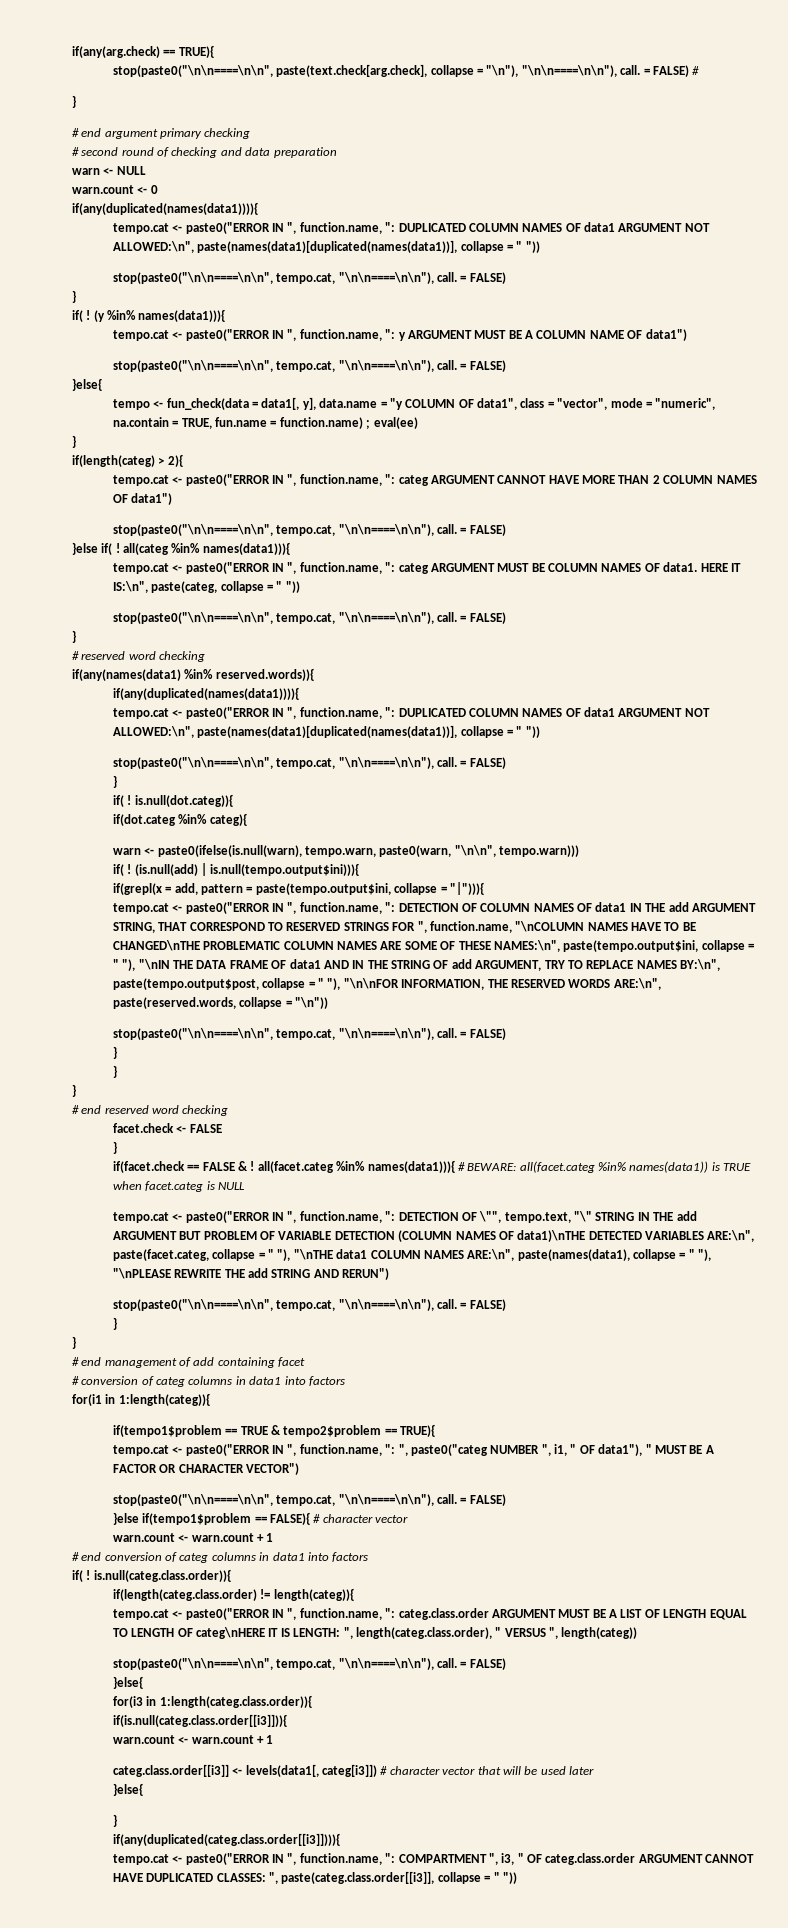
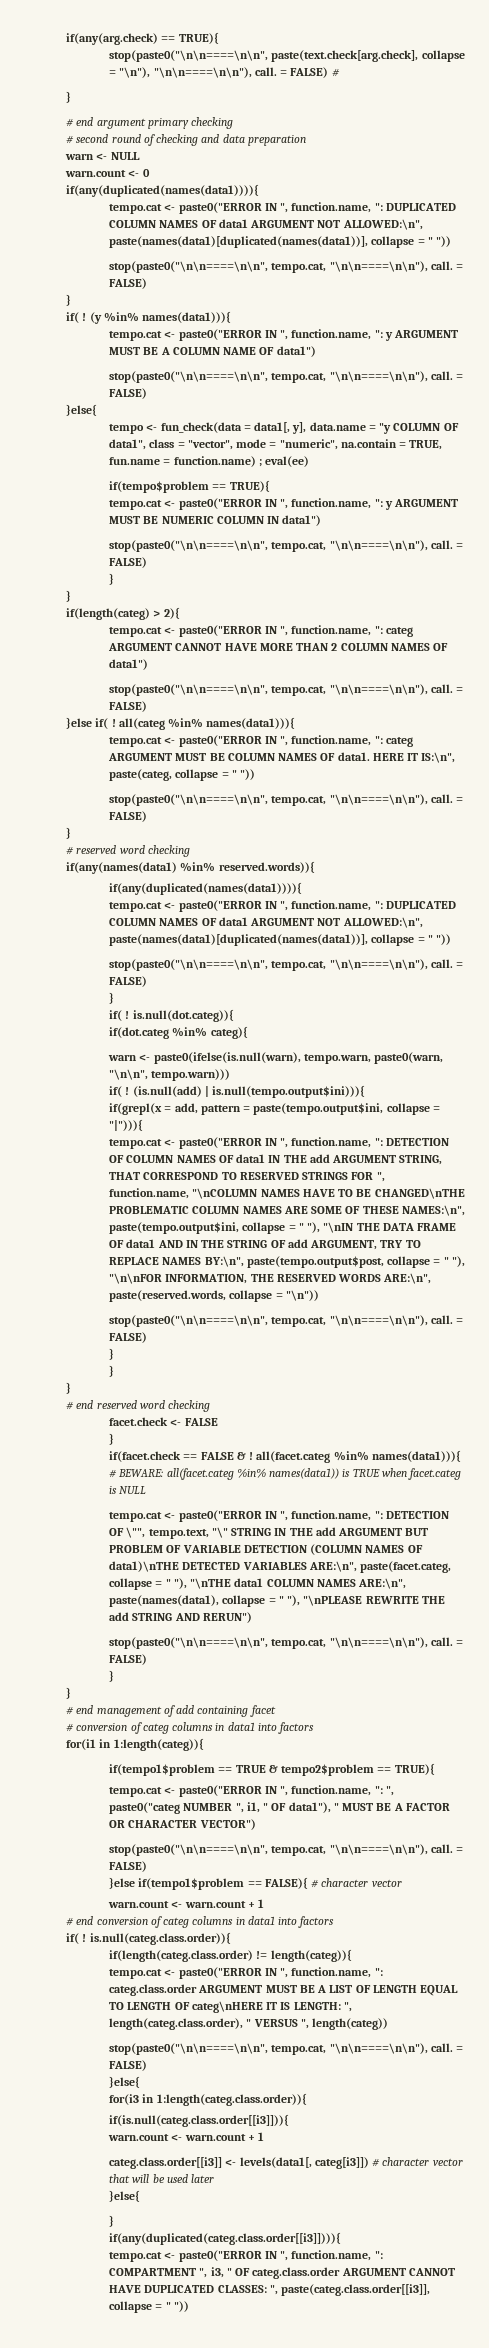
(418, 423) none -> [109,480,270,493] [109,498,459,510] [109,515,322,526] [109,540,464,552] [109,557,148,568] [109,573,115,585] // if(tempo$problem == TRUE){ // tempo.cat <- paste0("ERROR IN ", function.name, ": y ARGUMENT MUST BE NUMERIC COLUMN IN data1") // stop(paste0("\n\n====\n\n", tempo.cat, "\n\n====\n\n"), call. = FALSE) // }

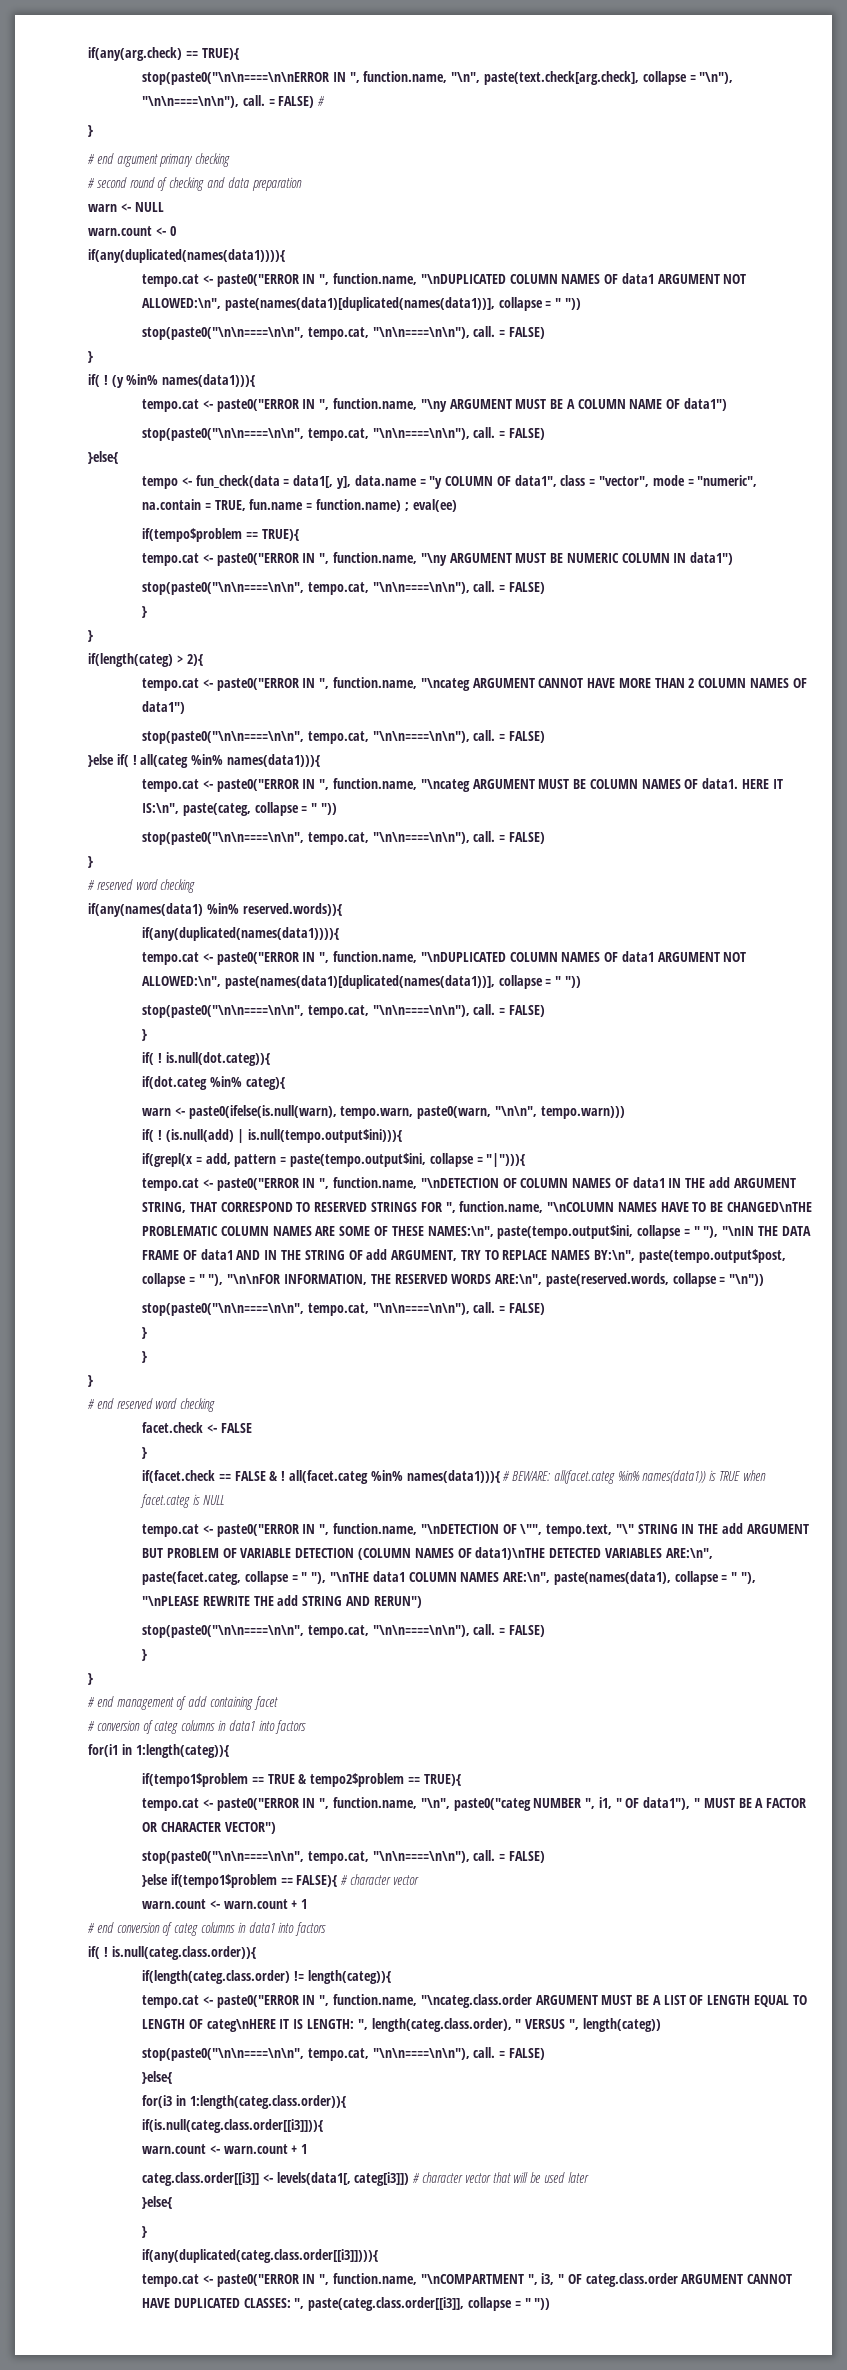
[109,50,269,62] stop(paste0("\n\n====\n\n", -> [142,71,481,85] stop(paste0("\n\n====\n\nERROR IN ", function.name, "\n",
[374,203,456,211] ": DUPLICATED -> [420,274,506,284] "\nDUPLICATED
[374,330,393,341] ": y -> [420,399,447,412] "\ny
[374,499,393,510] ": y -> [420,553,447,566] "\ny
[374,626,413,637] ": categ -> [420,678,470,691] "\ncateg
[374,736,413,747] ": categ -> [420,779,470,792] "\ncateg
[374,901,456,909] ": DUPLICATED -> [420,952,506,962] "\nDUPLICATED
[374,1138,449,1146] ": DETECTION -> [420,1178,499,1188] "\nDETECTION
[374,1511,449,1519] ": DETECTION -> [420,1524,499,1534] "\nDETECTION
[374,1786,394,1796] ": ", -> [420,1798,450,1809] "\n",
[374,1968,383,1976] [109,1984,198,1996] ": categ.class.order -> [420,1994,532,2008] "\ncateg.class.order
[374,2251,383,2259] [109,2268,197,2276] ": COMPARTMENT -> [420,2274,524,2284] "\nCOMPARTMENT

